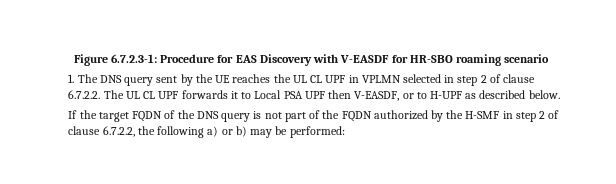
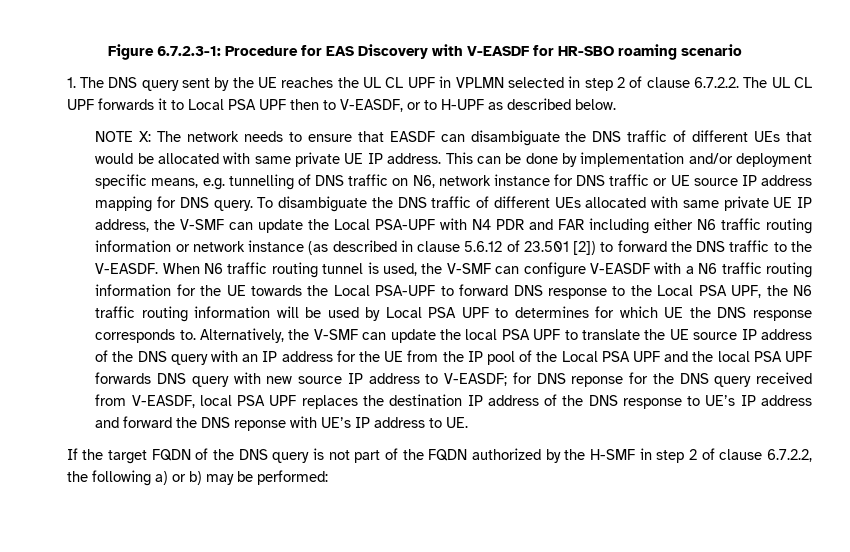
(352, 94) none -> [322,100,336,110] to
(560, 94) none -> [95,130,813,146] [95,152,813,167] [95,174,813,190] [95,196,812,212] [95,218,812,234] [95,240,813,255] [95,262,812,278] [95,284,812,299] [95,306,812,322] [95,328,812,343] [95,350,812,365] [95,372,812,387] [95,394,812,409] [95,416,469,431] // NOTE X: The network needs to ensure that EASDF can disambiguate the DNS traffic of different UEs that would be allocated with same private UE IP address. This can be done by implementation and/or deployment specific means, e.g. tunnelling of DNS traffic on N6, network instance for DNS traffic or UE source IP address mapping for DNS query. To disambiguate the DNS traffic of different UEs allocated with same private UE IP address, the V-SMF can update the Local PSA-UPF with N4 PDR and FAR including either N6 traffic routing information or network instance (as described in clause 5.6.12 of 23.501 [2]) to forward the DNS traffic to the V-EASDF. When N6 traffic routing tunnel is used, the V-SMF can configure V-EASDF with a N6 traffic routing information for the UE towards the Local PSA-UPF to forward DNS response to the Local PSA UPF, the N6 traffic routing information will be used by Local PSA UPF to determines for which UE the DNS response corresponds to. Alternatively, the V-SMF can update the local PSA UPF to translate the UE source IP address of the DNS query with an IP address for the UE from the IP pool of the Local PSA UPF and the local PSA UPF forwards DNS query with new source IP address to V-EASDF; for DNS reponse for the DNS query received from V-EASDF, local PSA UPF replaces the destination IP address of the DNS response to UE’s IP address and forward the DNS reponse with UE’s IP address to UE.

